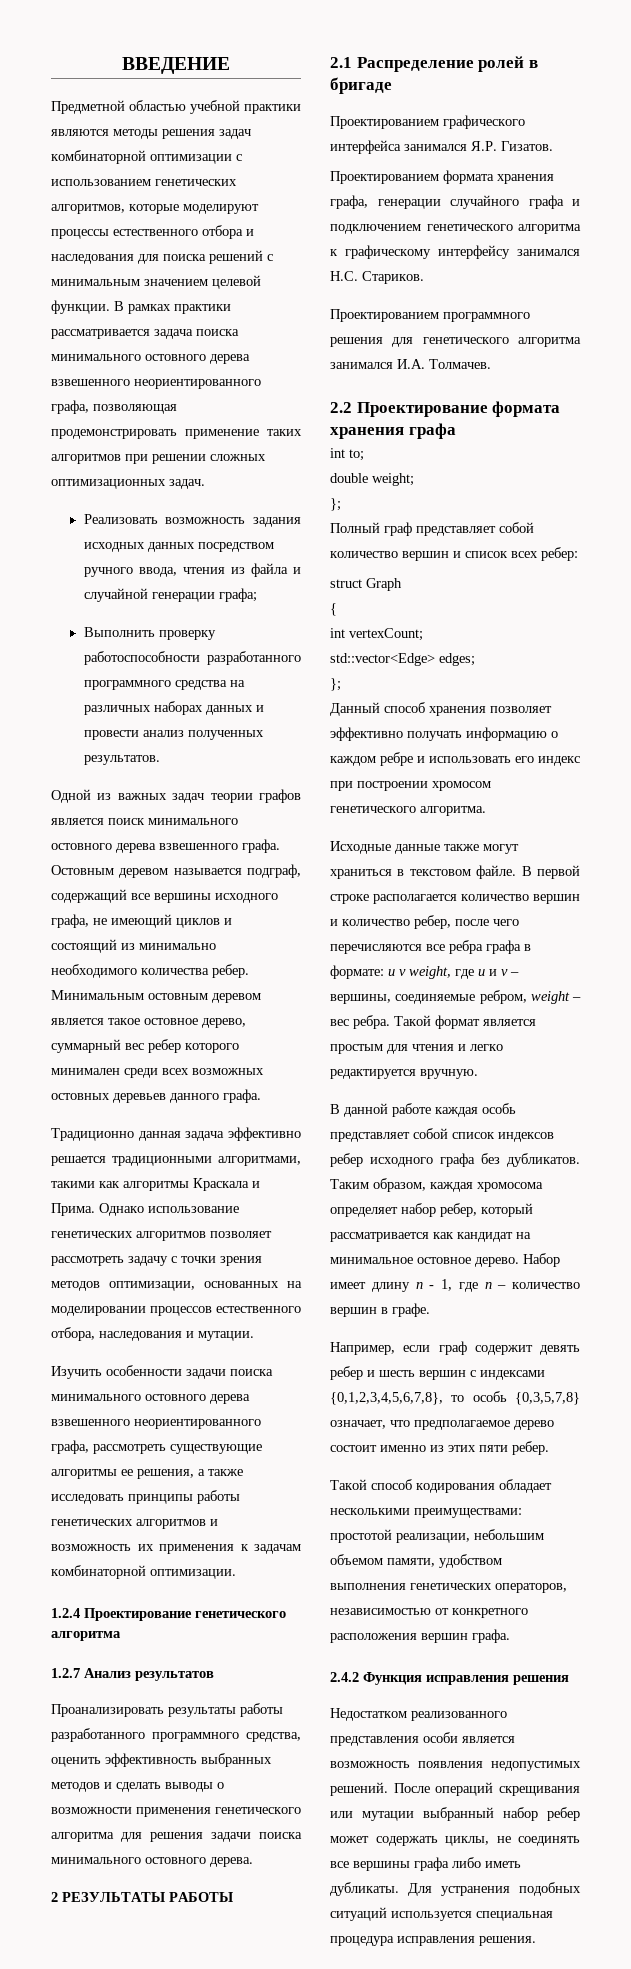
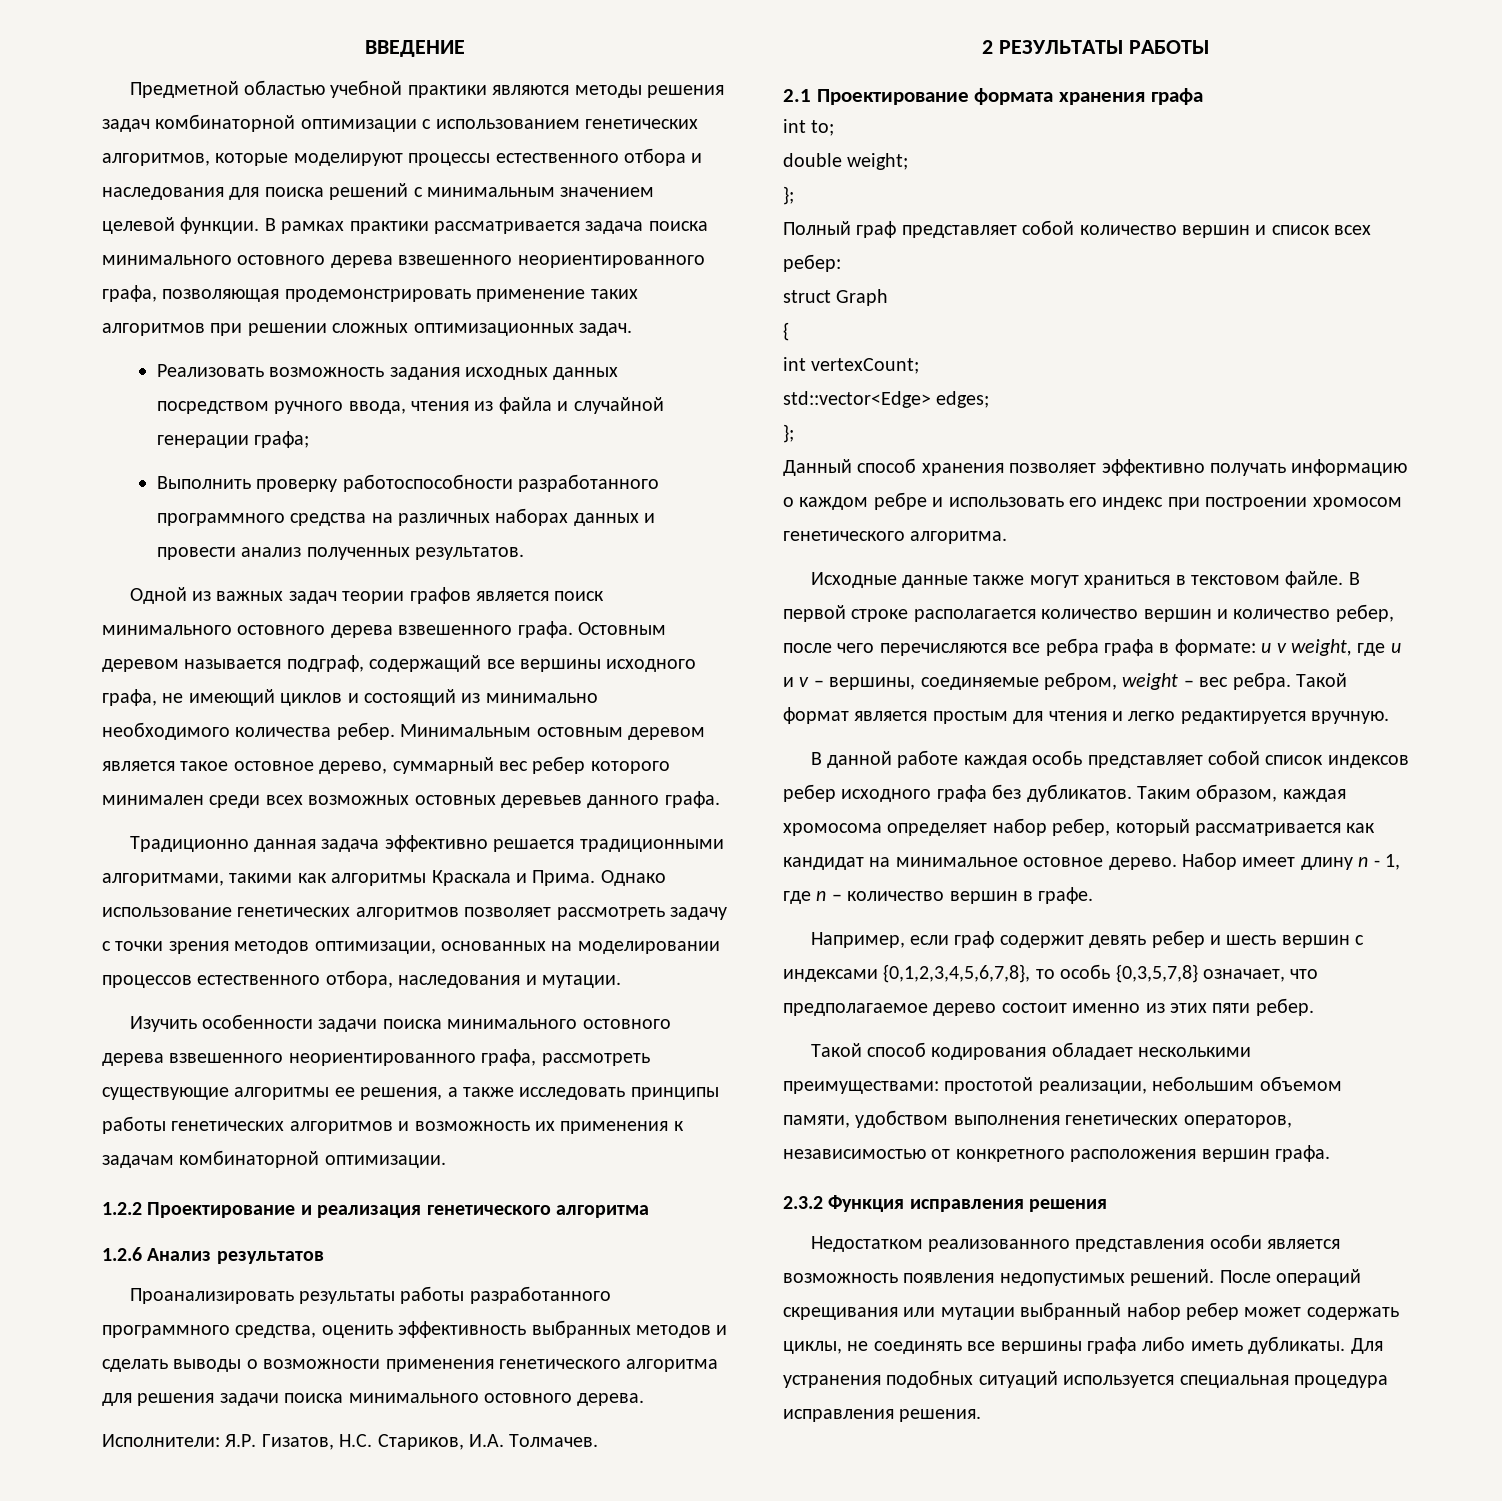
[51,1608,192,1621] 1.2.4 Проектирование -> [102,1202,422,1218] 1.2.2 Проектирование и реализация
[51,1668,80,1678] 1.2.7 -> [102,1247,142,1261] 1.2.6
[51,1892,233,1902] [330,56,538,72] [330,77,392,94] [330,115,525,129] [330,140,553,154] [330,170,554,184] [330,195,580,209] [330,224,581,234] [330,245,580,259] [330,271,424,284] [330,309,530,322] [330,337,581,347] [330,359,491,369] [330,402,352,413] 2 РЕЗУЛЬТАТЫ РАБОТЫ // 2.1 Распределение ролей в бригаде // Проектированием графического интерфейса занимался Я.Р. Гизатов. // Проектированием формата хранения графа, генерации случайного графа и подключением генетического алгоритма к графическому интерфейсу занимался Н.С. Стариков. // Проектированием программного решения для генетического алгоритма занимался И.А. Толмачев. // 2.2 -> [102,1434,599,1450] [981,40,1211,54] [783,89,811,102] Исполнители: Я.Р. Гизатов, Н.С. Стариков, И.А. Толмачев. // 2 РЕЗУЛЬТАТЫ РАБОТЫ // 2.1
[330,1672,359,1682] 2.4.2 -> [783,1196,823,1209] 2.3.2

